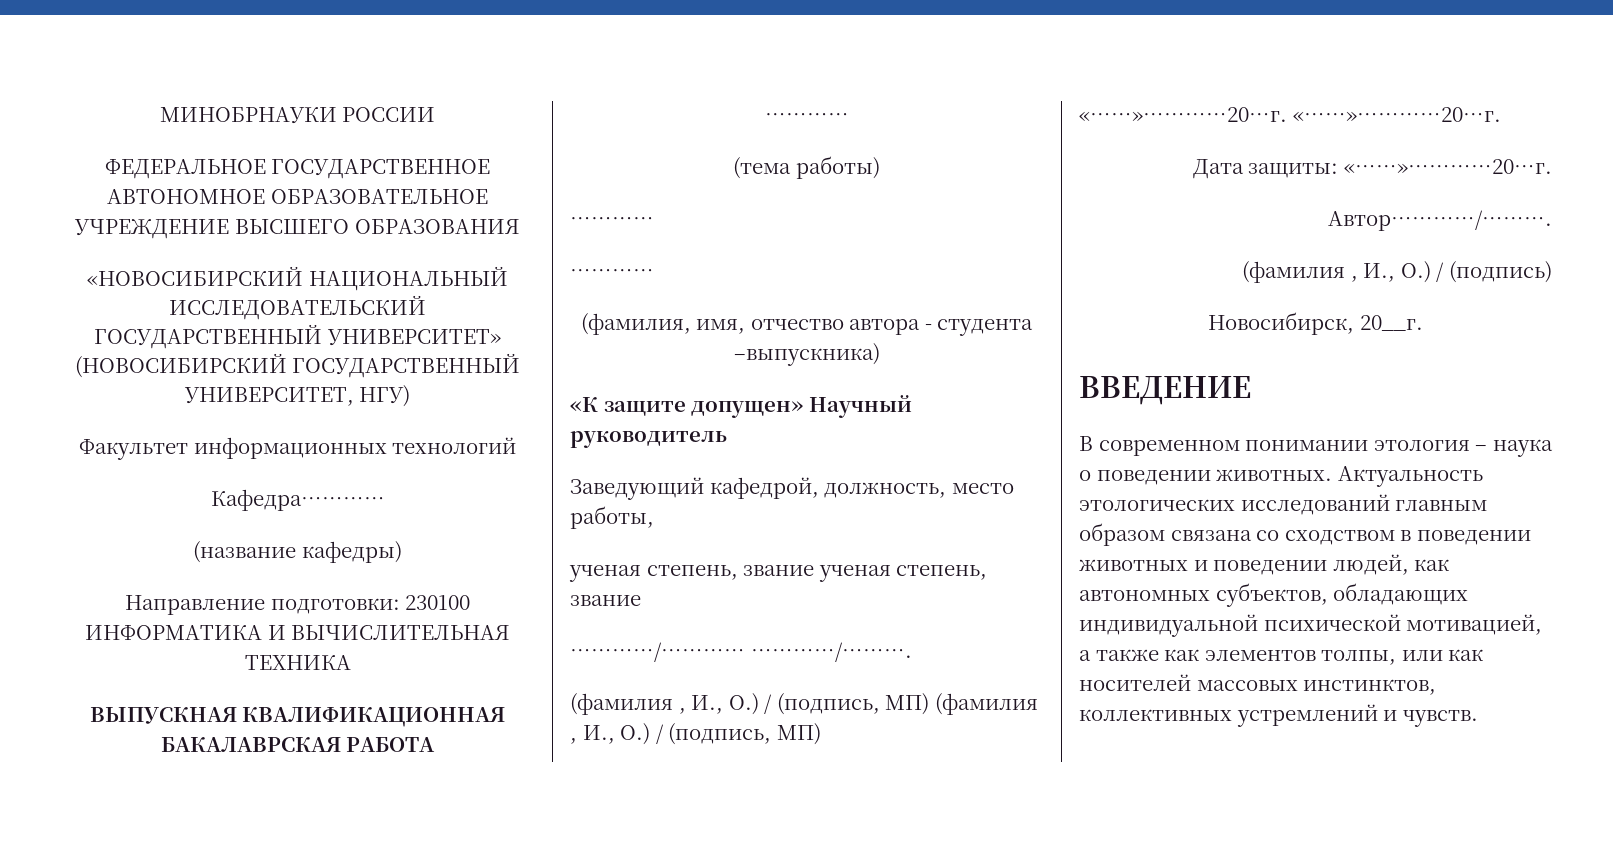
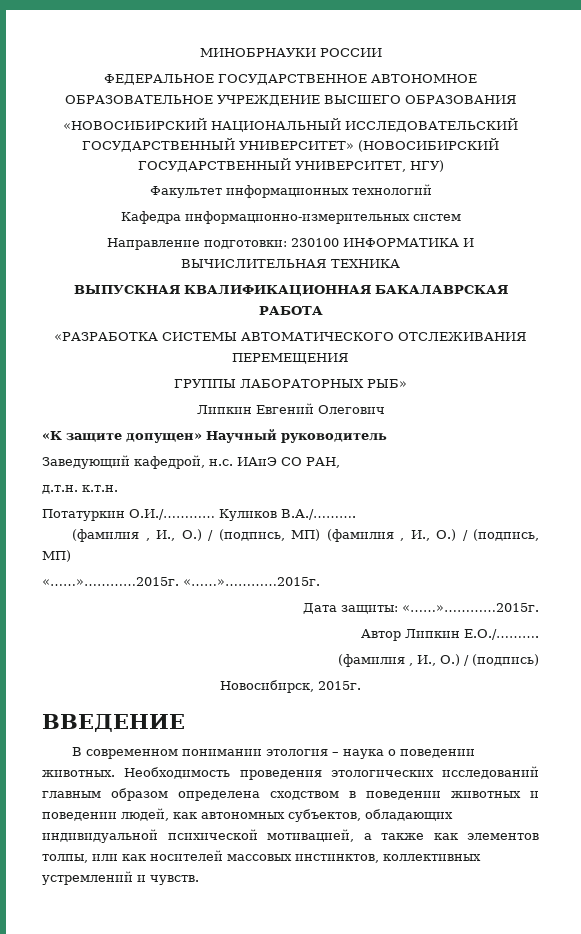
[210,489,385,511] [193,541,402,563] Кафедра………… // (название кафедры) -> [120,211,461,224] Кафедра информационно-измерительных систем
[764,113,849,122] [733,156,880,179] [570,217,654,226] [570,269,654,278] [580,313,1034,336] [733,343,880,366] ………… // (тема работы) // ………… // ………… // (фамилия, имя, отчество автора - студента –выпускника) -> [54,332,527,341] [232,353,349,364] [174,379,407,388] [196,403,385,414] «РАЗРАБОТКА СИСТЕМЫ АВТОМАТИЧЕСКОГО ОТСЛЕЖИВАНИЯ ПЕРЕМЕЩЕНИЯ // ГРУППЫ ЛАБОРАТОРНЫХ РЫБ» // Липкин Евгений Олегович
[824,482,1014,498] [570,506,654,529] [569,565,988,582] [570,595,641,606] [570,642,912,662] должность, место работы, // ученая степень, звание ученая степень, звание // …………/………… …………/………. -> [209,457,340,468] [42,485,118,494] [42,509,356,521] н.с. ИАиЭ СО РАН, // д.т.н. к.т.н. // Потатуркин О.И./………… Куликов В.А./……….
[1079,107,1501,122] «……»…………20…г. «……»…………20…г. -> [42,577,320,586] «……»…………2015г. «……»…………2015г.
[1344,159,1552,174] [1328,210,1552,231] «……»…………20…г. // Автор…………/………. -> [402,603,539,612] [361,629,539,641] «……»…………2015г. // Автор Липкин Е.О./……….
[1359,315,1423,331] 20__г. -> [318,681,361,690] 2015г.
[1337,466,1483,487] Актуальность -> [124,767,322,780] Необходимость проведения
[1170,530,1280,541] связана со -> [178,791,260,801] определена

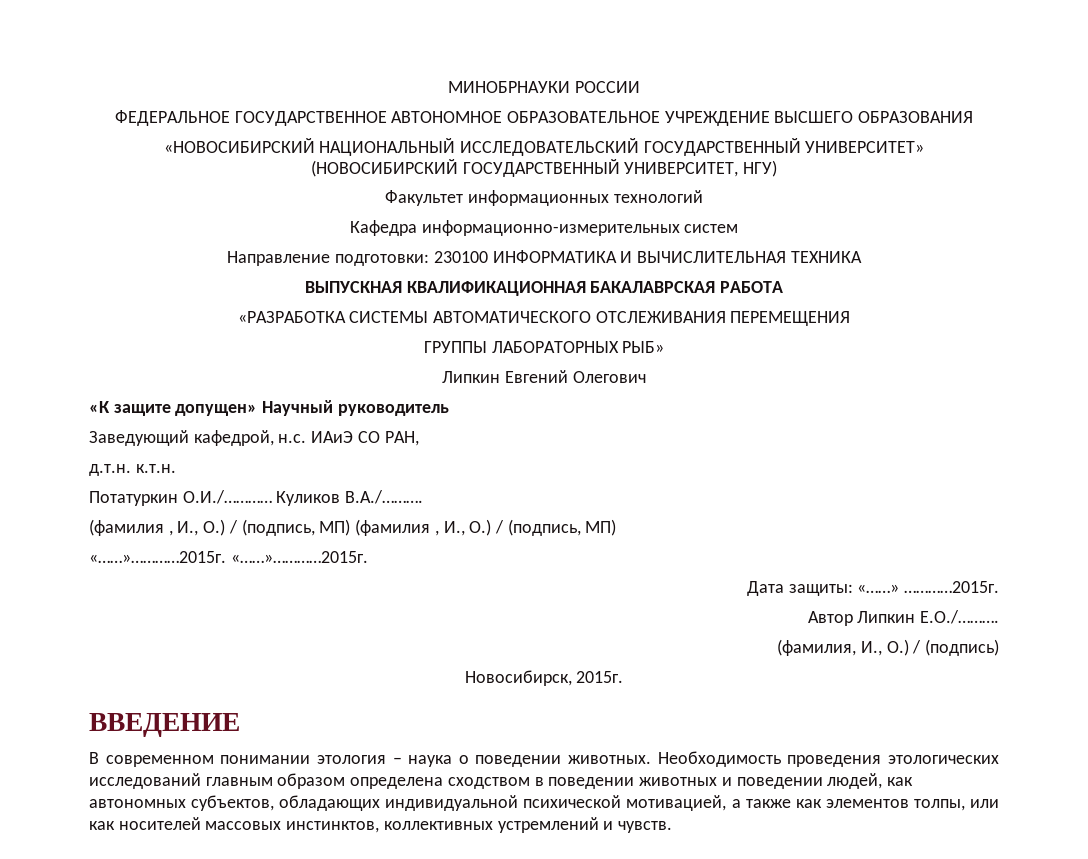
[402,603,539,612] «……»…………2015г. -> [857,581,1000,593] «……» …………2015г.
[338,654,413,667] (фамилия , -> [777,639,857,656] (фамилия,

